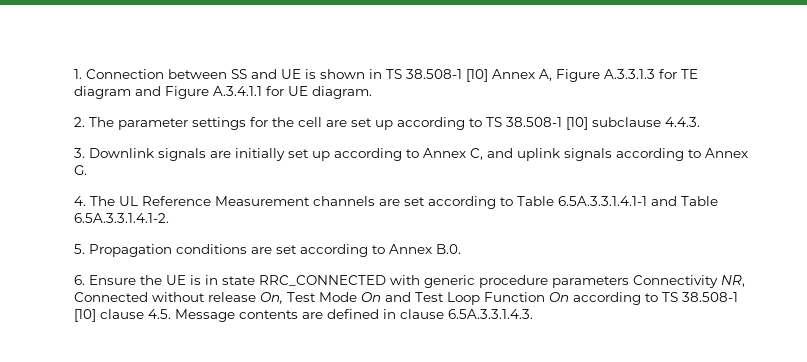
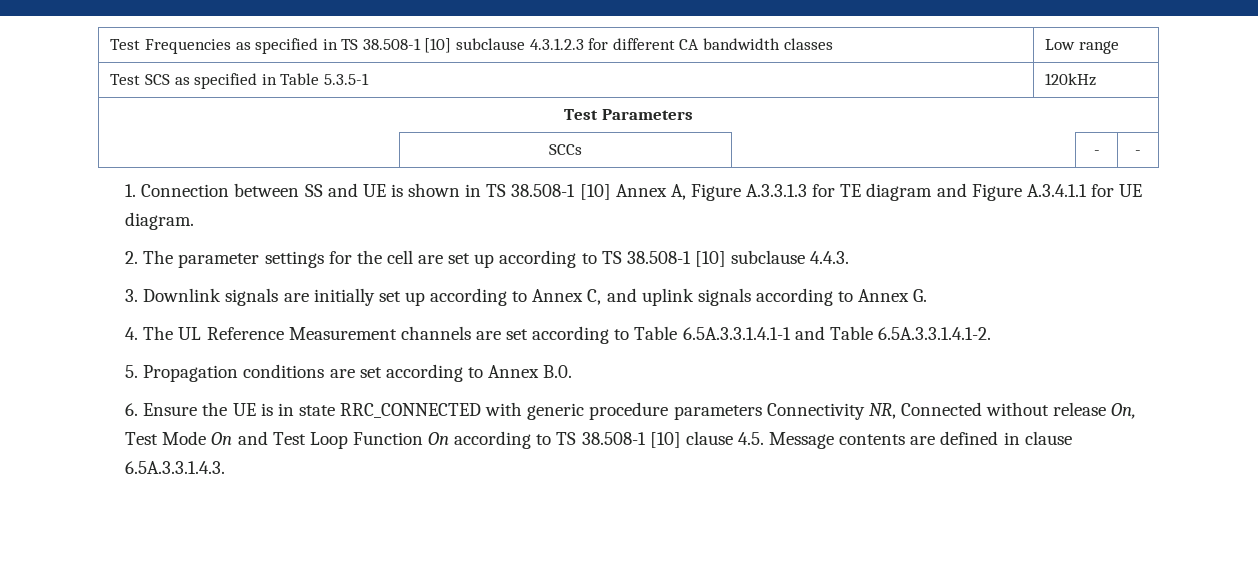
(74, 74) none -> [110,38,833,54] [1045,39,1119,54] [110,73,369,89] [1045,73,1097,86] [564,109,693,120] [549,144,582,155] [1093,150,1100,155] [1135,150,1141,155] Test Frequencies as specified in TS 38.508-1 [10] subclause 4.3.1.2.3 for different CA bandwidth classes | Low range // Test SCS as specified in Table 5.3.5-1 | 120kHz // Test Parameters // | SCCs | | - | - //

